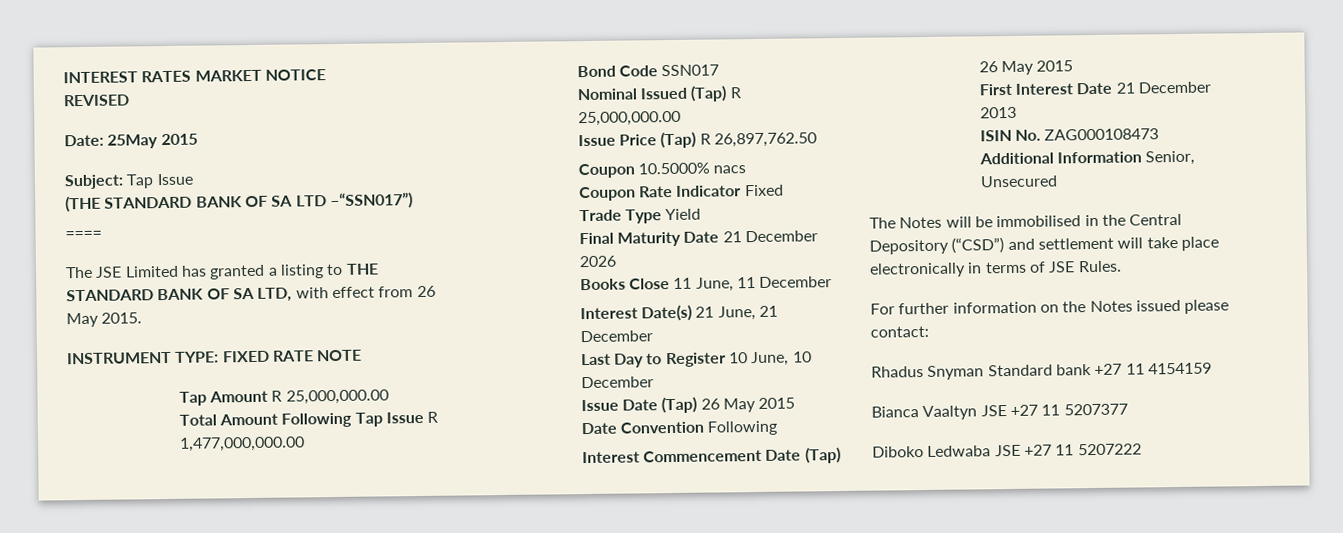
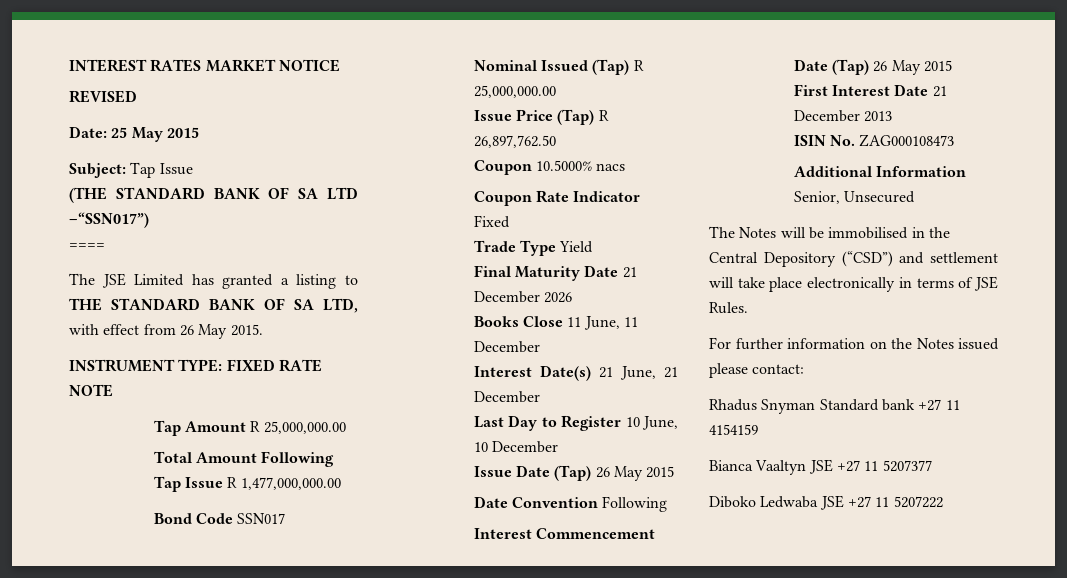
[107,134,159,149] 25May -> [111,127,163,142] 25 May

